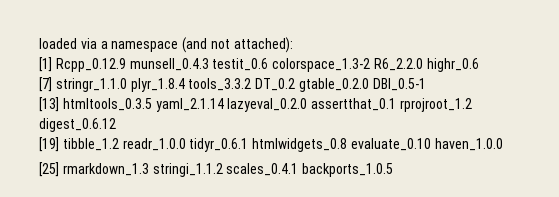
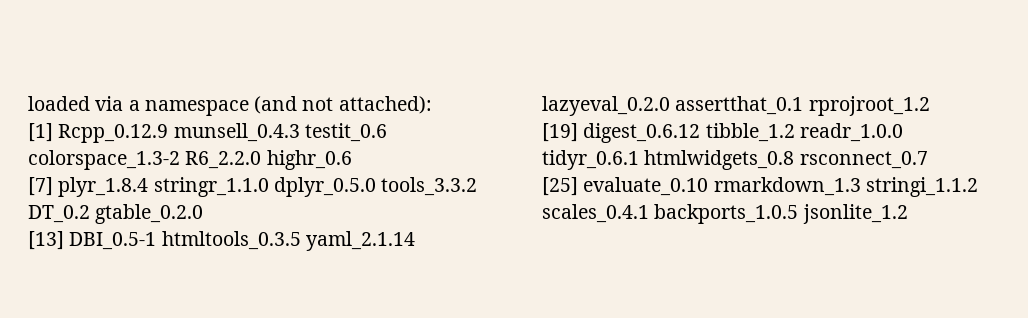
[55,78,185,92] stringr_1.1.0 plyr_1.8.4 -> [58,177,376,197] plyr_1.8.4 stringr_1.1.0 dplyr_0.5.0
[372,78,426,91] DBI_0.5-1 -> (204, 214) none
(59, 104) none -> [69,232,157,250] DBI_0.5-1
[39,118,116,132] digest_0.6.12 -> (930, 106) none
(59, 144) none -> [583,123,701,143] digest_0.6.12
[350,138,503,151] evaluate_0.10 haven_1.0.0 -> [799,151,928,169] rsconnect_0.7
(59, 169) none -> [583,177,709,196] evaluate_0.10
(394, 170) none -> [802,204,908,224] jsonlite_1.2

